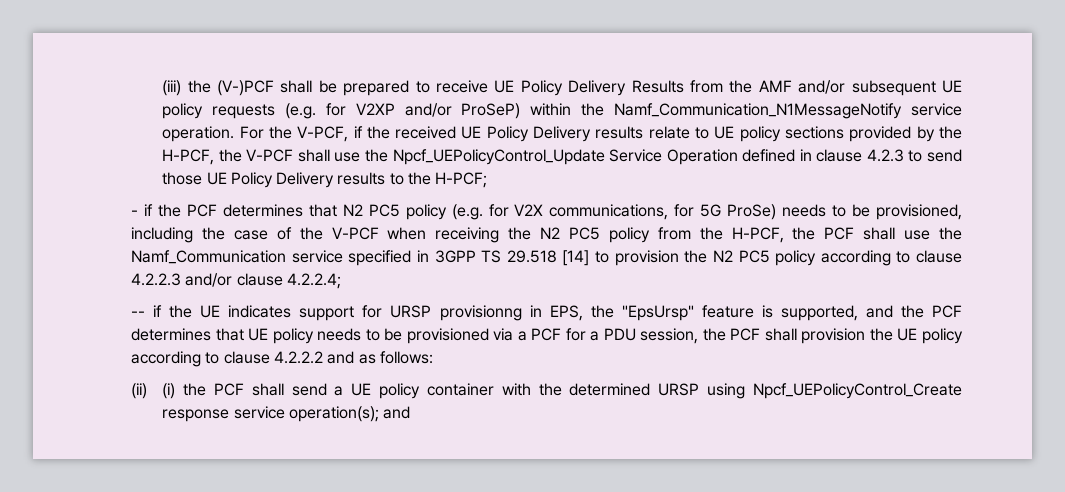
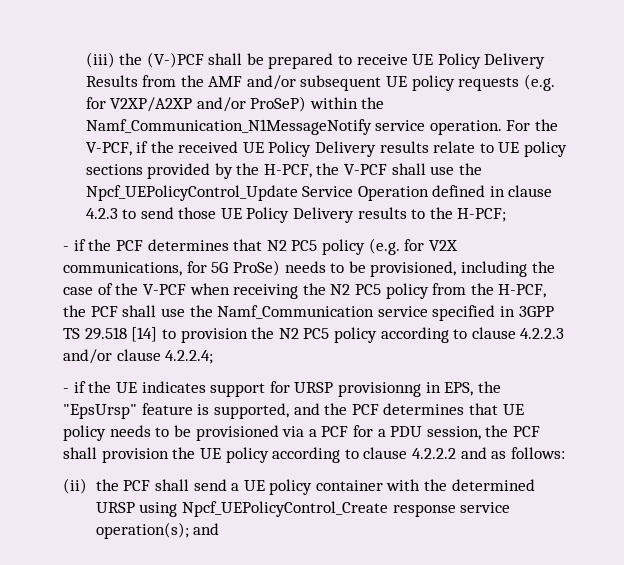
[355,103,395,115] V2XP -> [110,97,193,112] V2XP/A2XP
[131,311,146,317] -- -> [63,388,70,393] -
[162,383,176,399] (i) -> (88, 486) none

